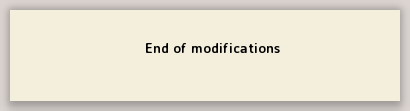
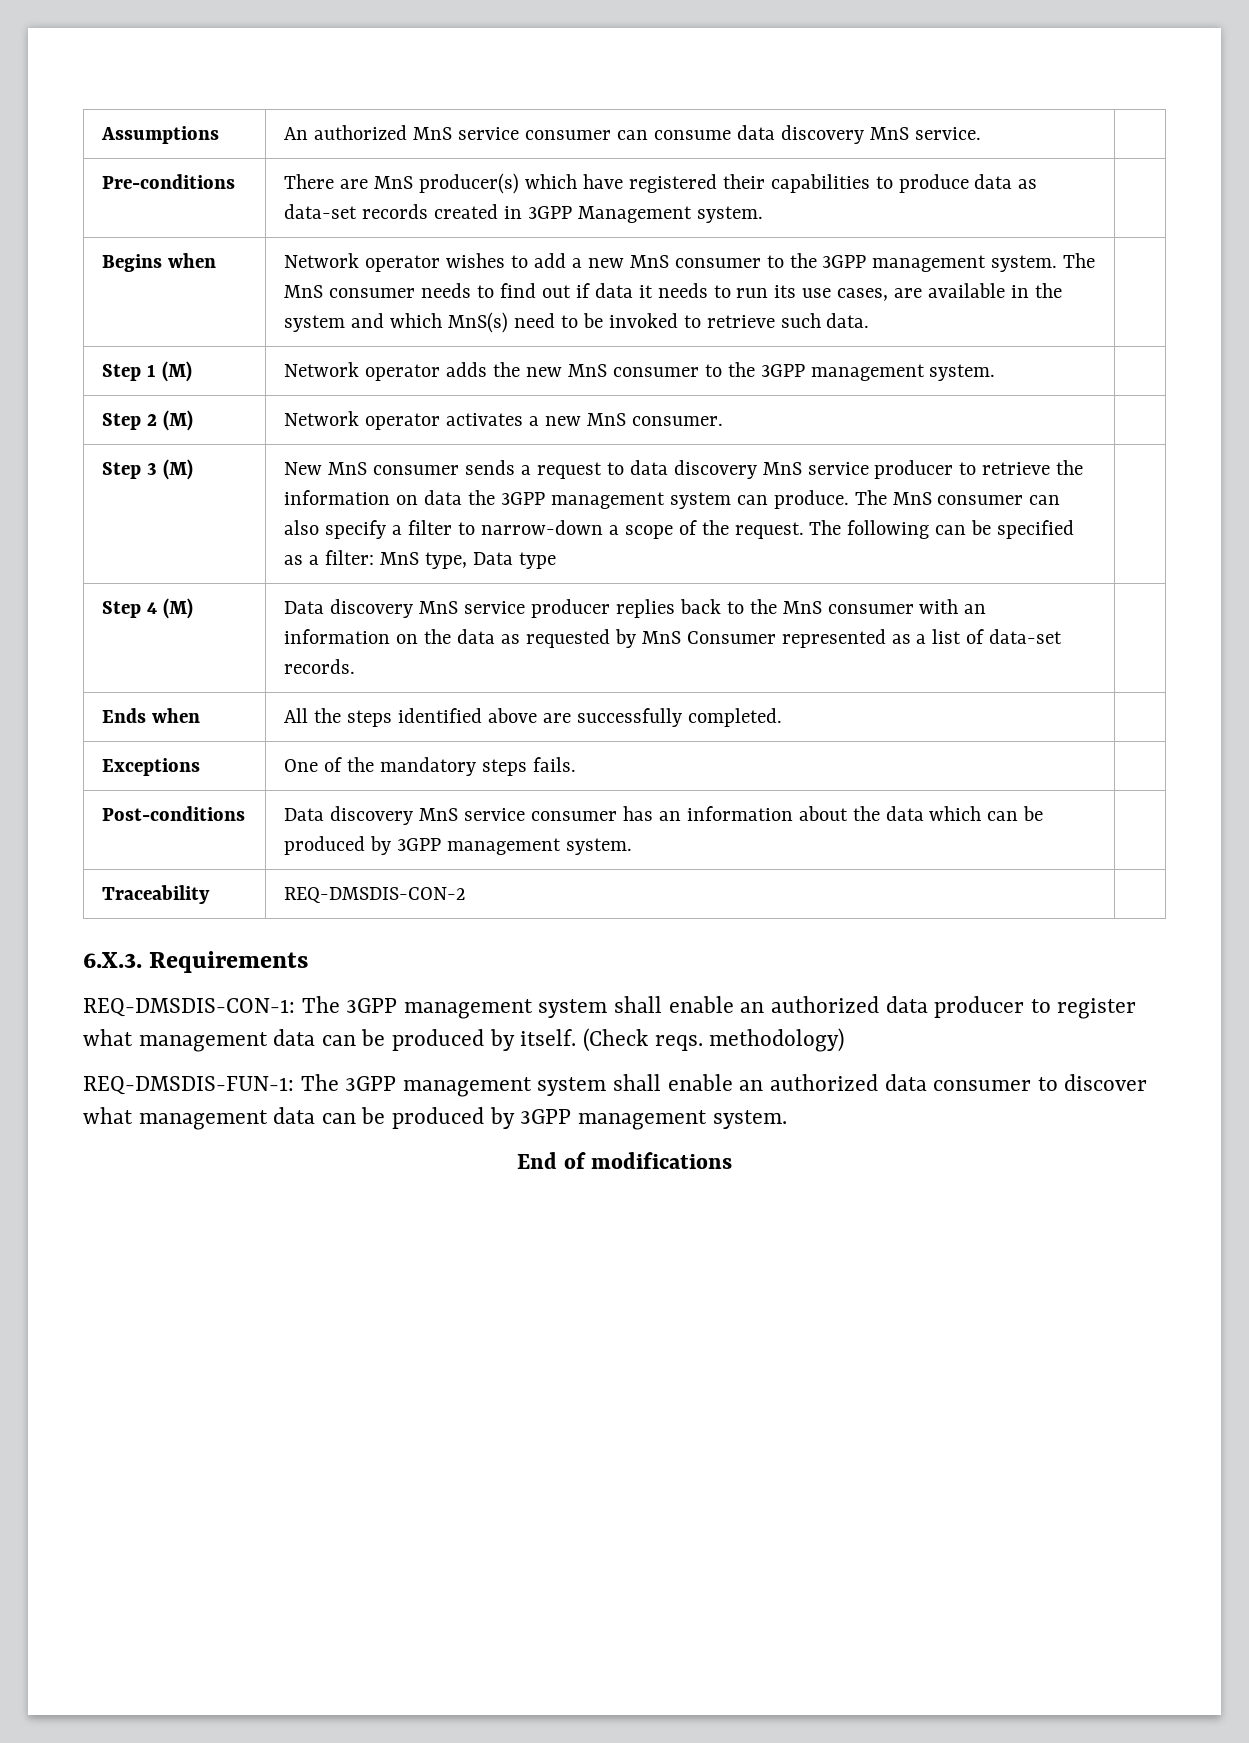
(145, 48) none -> [101,126,220,144] [284,125,981,144] [102,174,236,189] [284,173,1038,194] [284,204,763,223] [102,253,217,272] [284,253,1096,272] [284,283,1063,301] [284,312,870,333] [102,361,193,382] [284,362,996,381] [102,410,194,431] [284,411,723,430] [102,459,194,480] [284,460,1084,479] [284,490,1061,509] [284,520,1075,539] [284,550,556,569] [102,598,194,619] [284,599,987,618] [284,629,1063,648] [284,659,356,674] [102,708,201,723] [284,708,782,727] [102,758,201,776] [284,757,576,776] [102,806,246,821] [284,806,1044,825] [284,836,632,855] [102,885,211,904] [284,887,467,903] [83,951,309,973] [83,996,1137,1019] [83,1028,845,1052] [83,1074,1148,1097] [83,1107,787,1130] Assumptions | An authorized MnS service consumer can consume data discovery MnS service. | // Pre-conditions | There are MnS producer(s) which have registered their capabilities to produce data as data-set records created in 3GPP Management system. | // Begins when | Network operator wishes to add a new MnS consumer to the 3GPP management system. The MnS consumer needs to find out if data it needs to run its use cases, are available in the system and which MnS(s) need to be invoked to retrieve such data. | // Step 1 (M) | Network operator adds the new MnS consumer to the 3GPP management system. | // Step 2 (M) | Network operator activates a new MnS consumer. | // Step 3 (M) | New MnS consumer sends a request to data discovery MnS service producer to retrieve the information on data the 3GPP management system can produce. The MnS consumer can also specify a filter to narrow-down a scope of the request. The following can be specified as a filter: MnS type, Data type | // Step 4 (M) | Data discovery MnS service producer replies back to the MnS consumer with an information on the data as requested by MnS Consumer represented as a list of data-set records. | // Ends when | All the steps identified above are successfully completed. | // Exceptions | One of the mandatory steps fails. | // Post-conditions | Data discovery MnS service consumer has an information about the data which can be produced by 3GPP management system. | // Traceability | REQ-DMSDIS-CON-2 | // 6.X.3. Requirements // REQ-DMSDIS-CON-1: The 3GPP management system shall enable an authorized data producer to register what management data can be produced by itself. (Check reqs. methodology) // REQ-DMSDIS-FUN-1: The 3GPP management system shall enable an authorized data consumer to discover what management data can be produced by 3GPP management system. //

